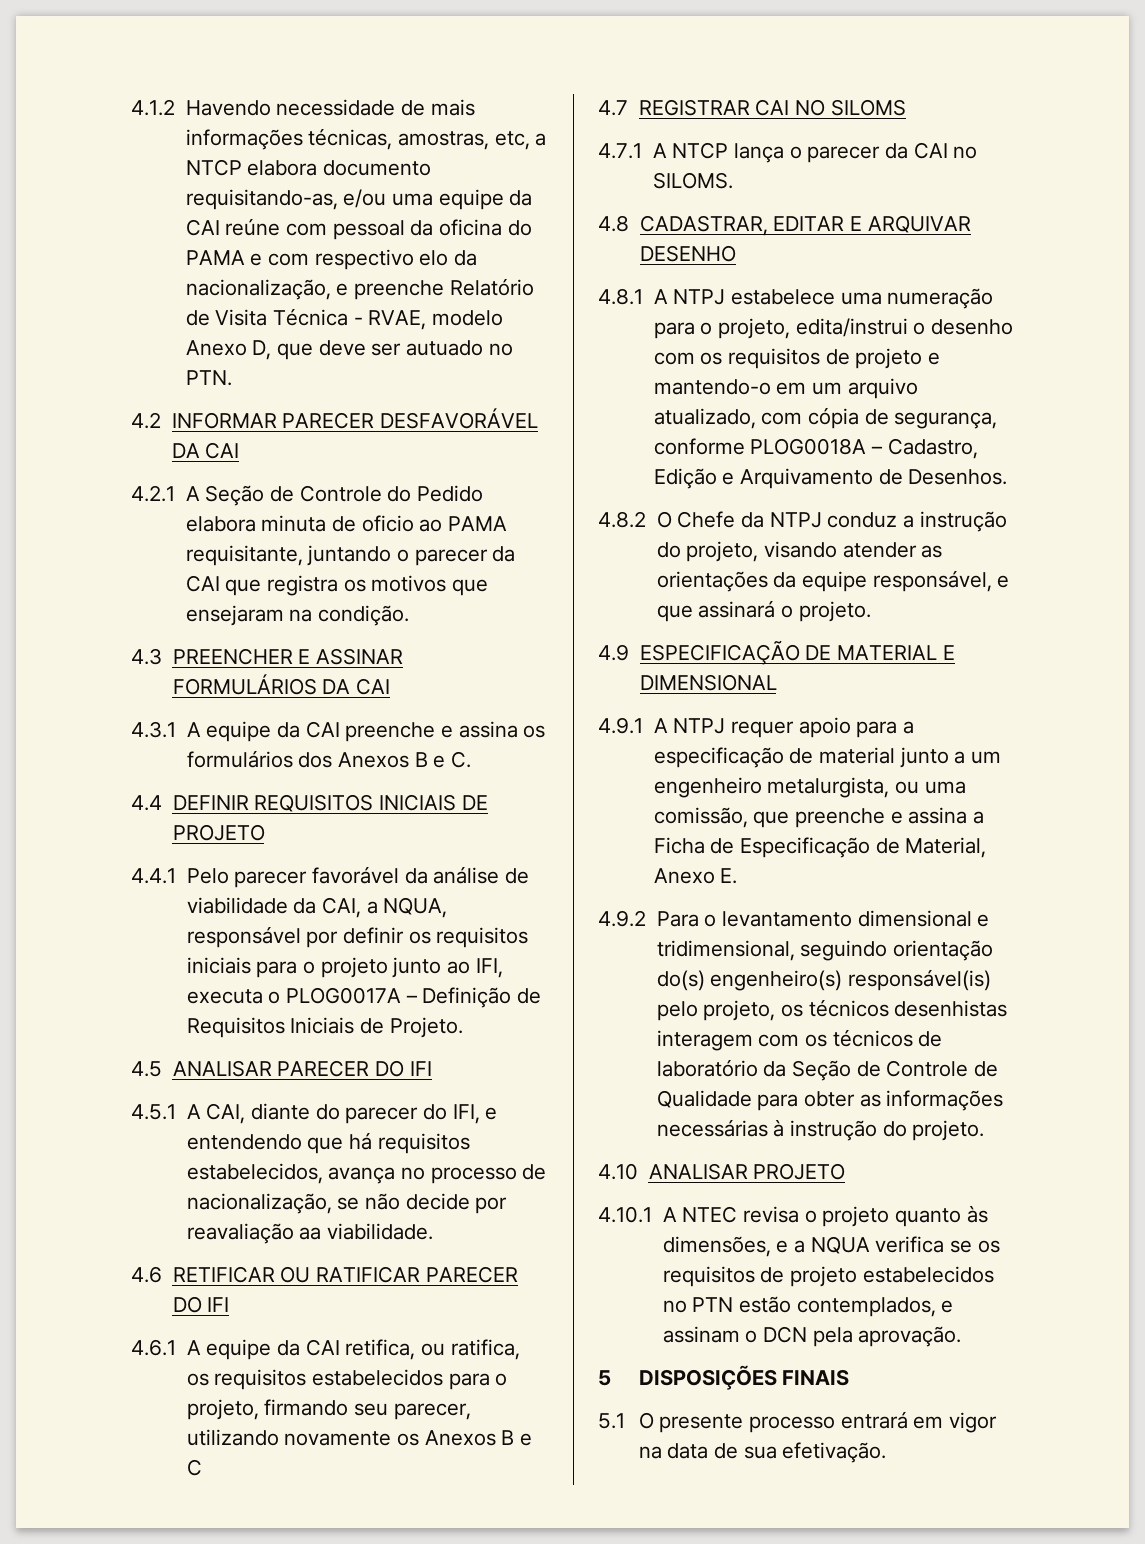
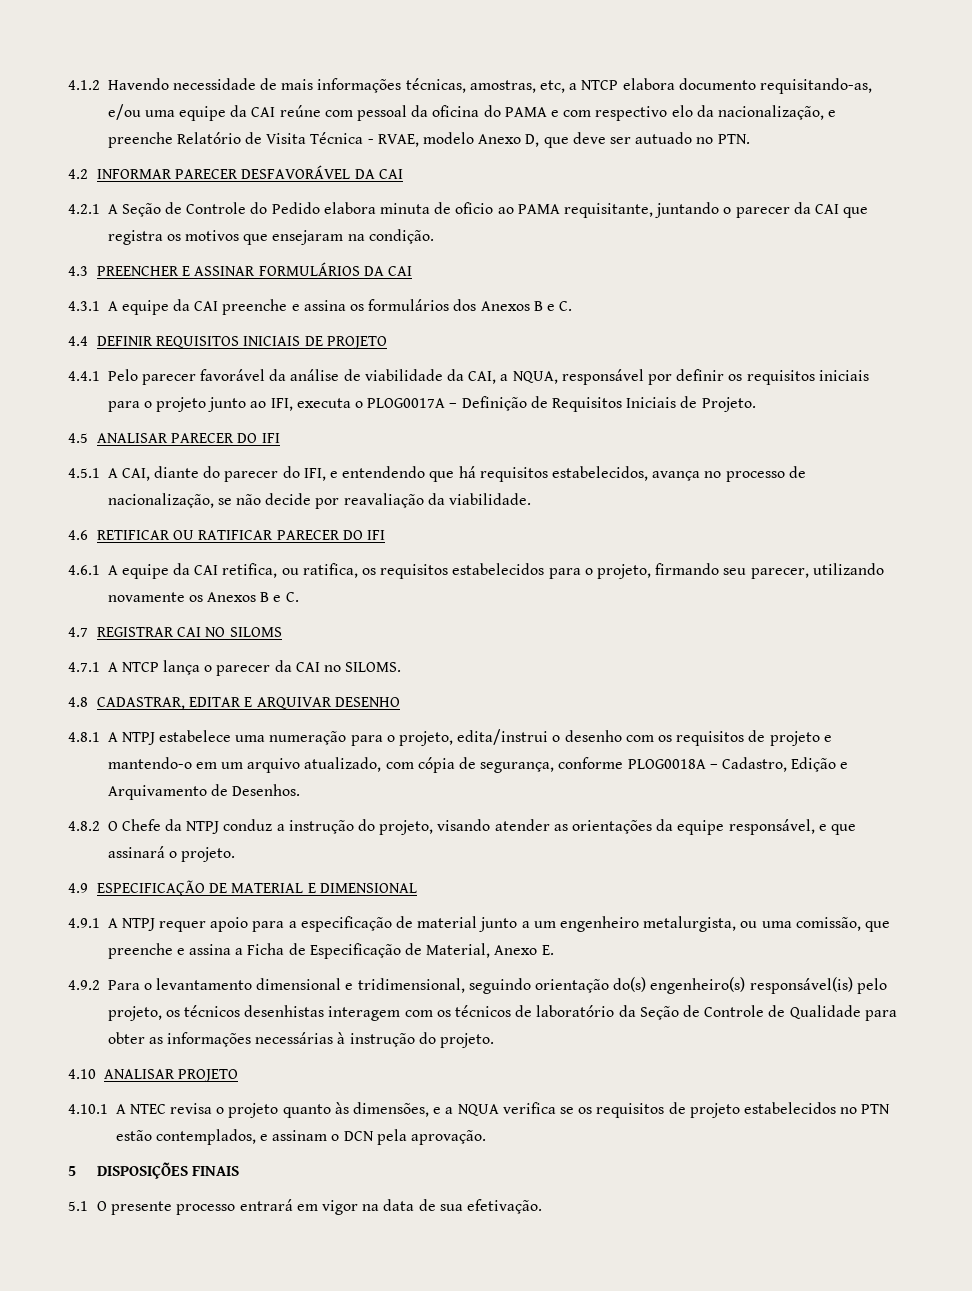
[299,1227,322,1240] aa -> [427,493,445,505] da
[186,1459,202,1476] C -> [285,592,299,602] C.

